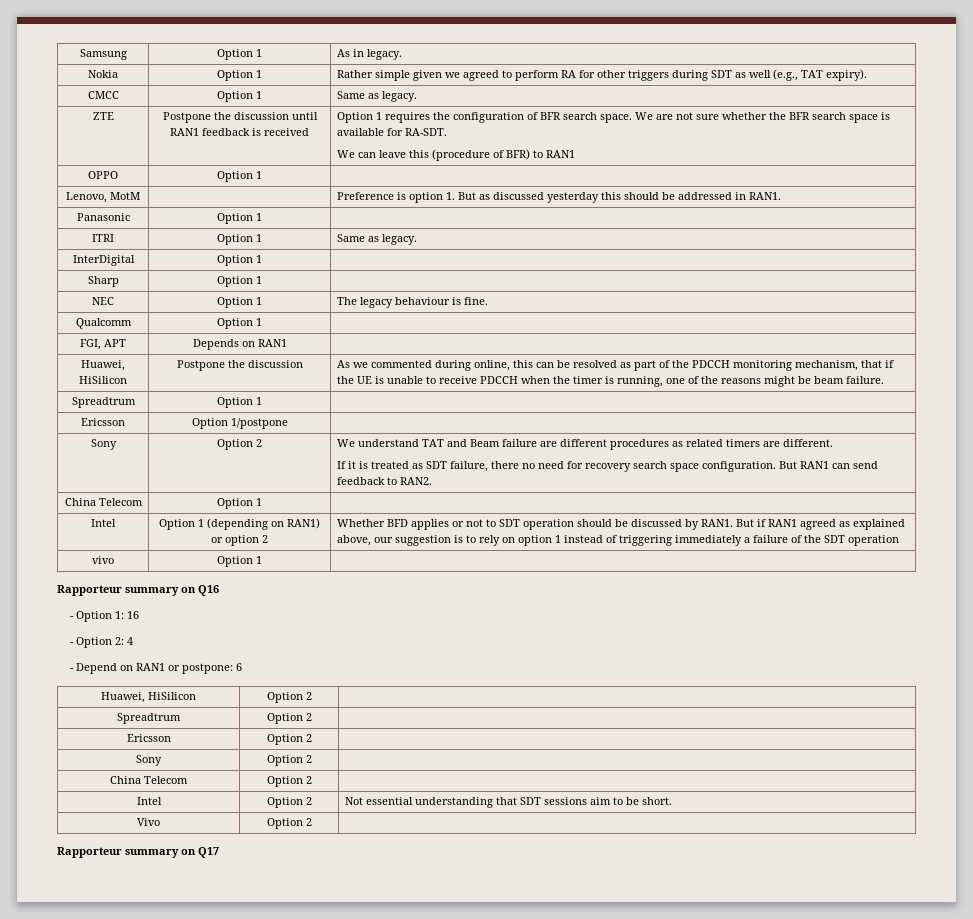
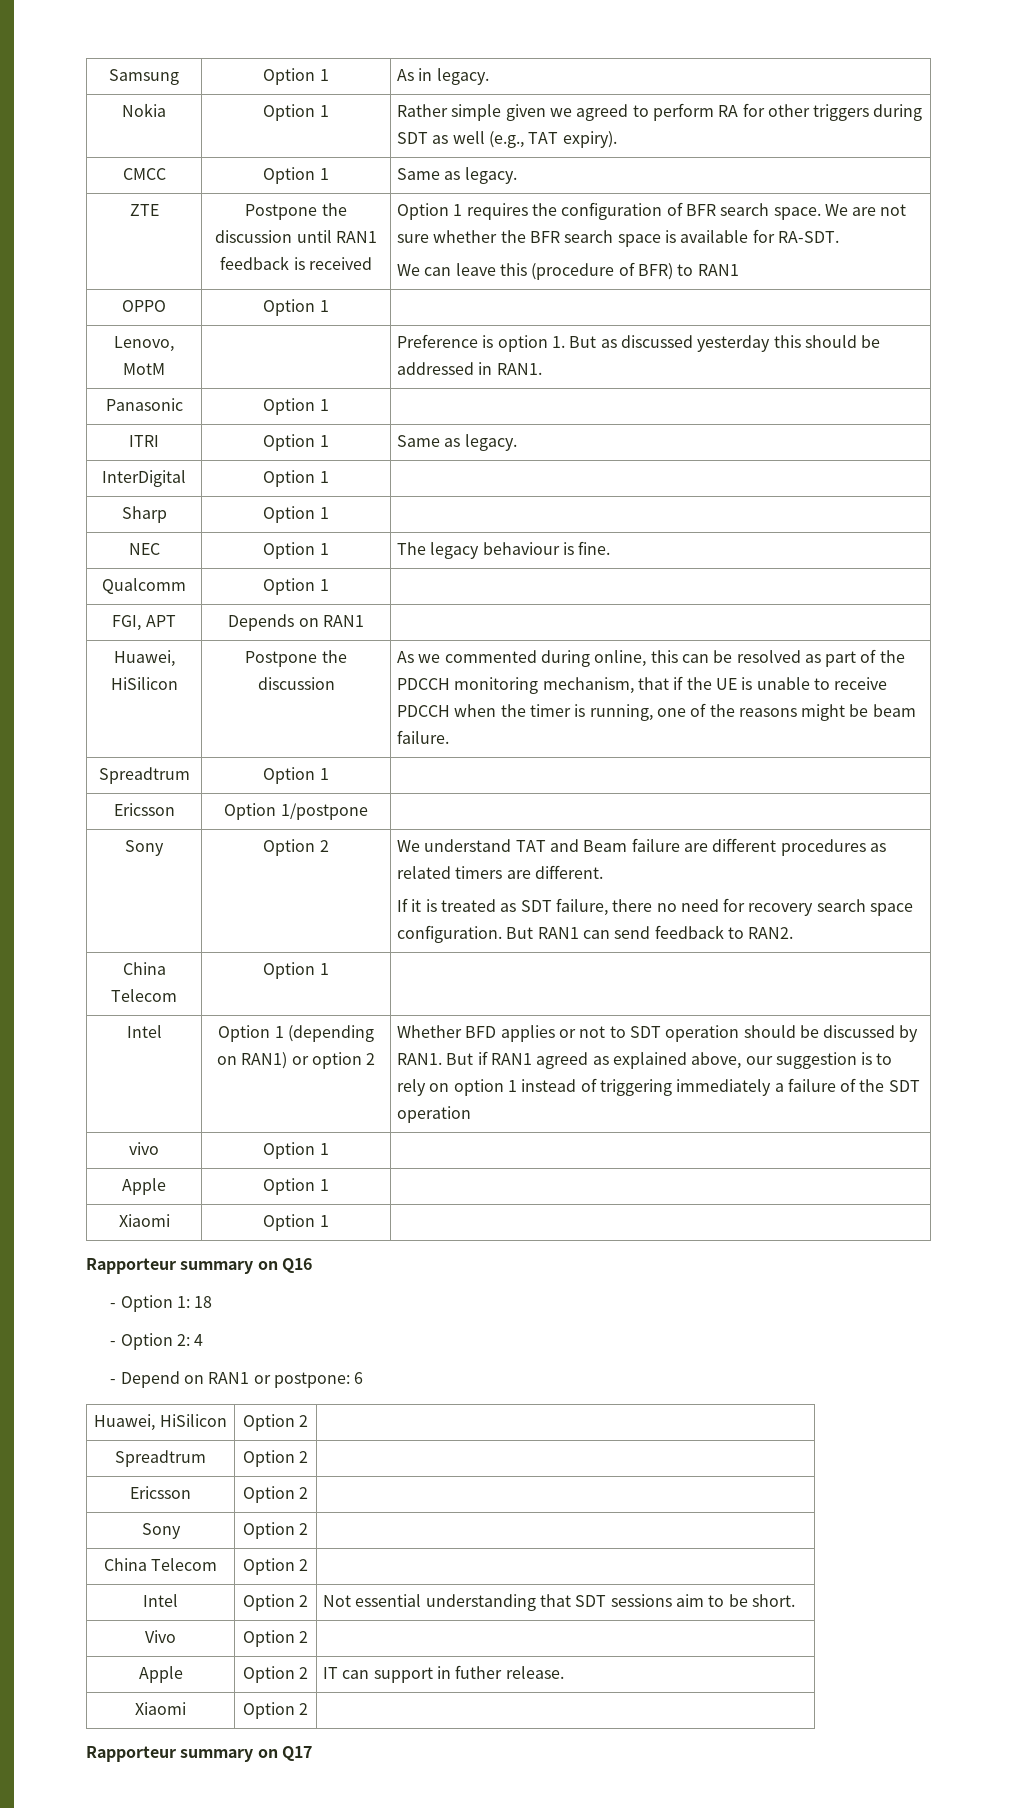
(262, 560) none -> [122,1178,166,1195] [263,1178,329,1195] [118,1214,170,1227] [263,1214,329,1231] // Apple | Option 1 | // Xiaomi | Option 1 |
[126,611,139,619] 16 -> [194,1296,213,1308] 18
(312, 822) none -> [138,1666,183,1683] [242,1666,309,1683] [322,1665,564,1683] [135,1702,186,1715] [242,1702,309,1719] // Apple | Option 2 | IT can support in futher release. // Xiaomi | Option 2 |

